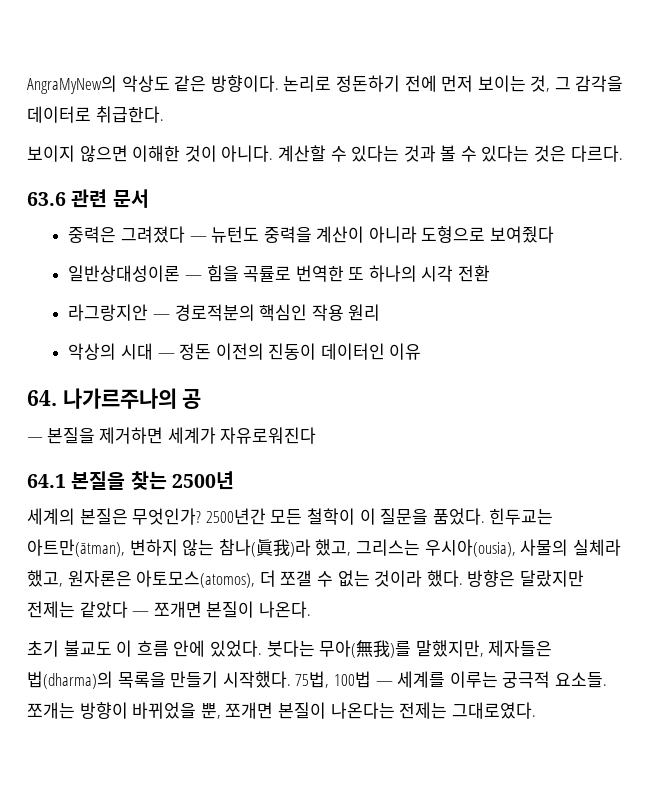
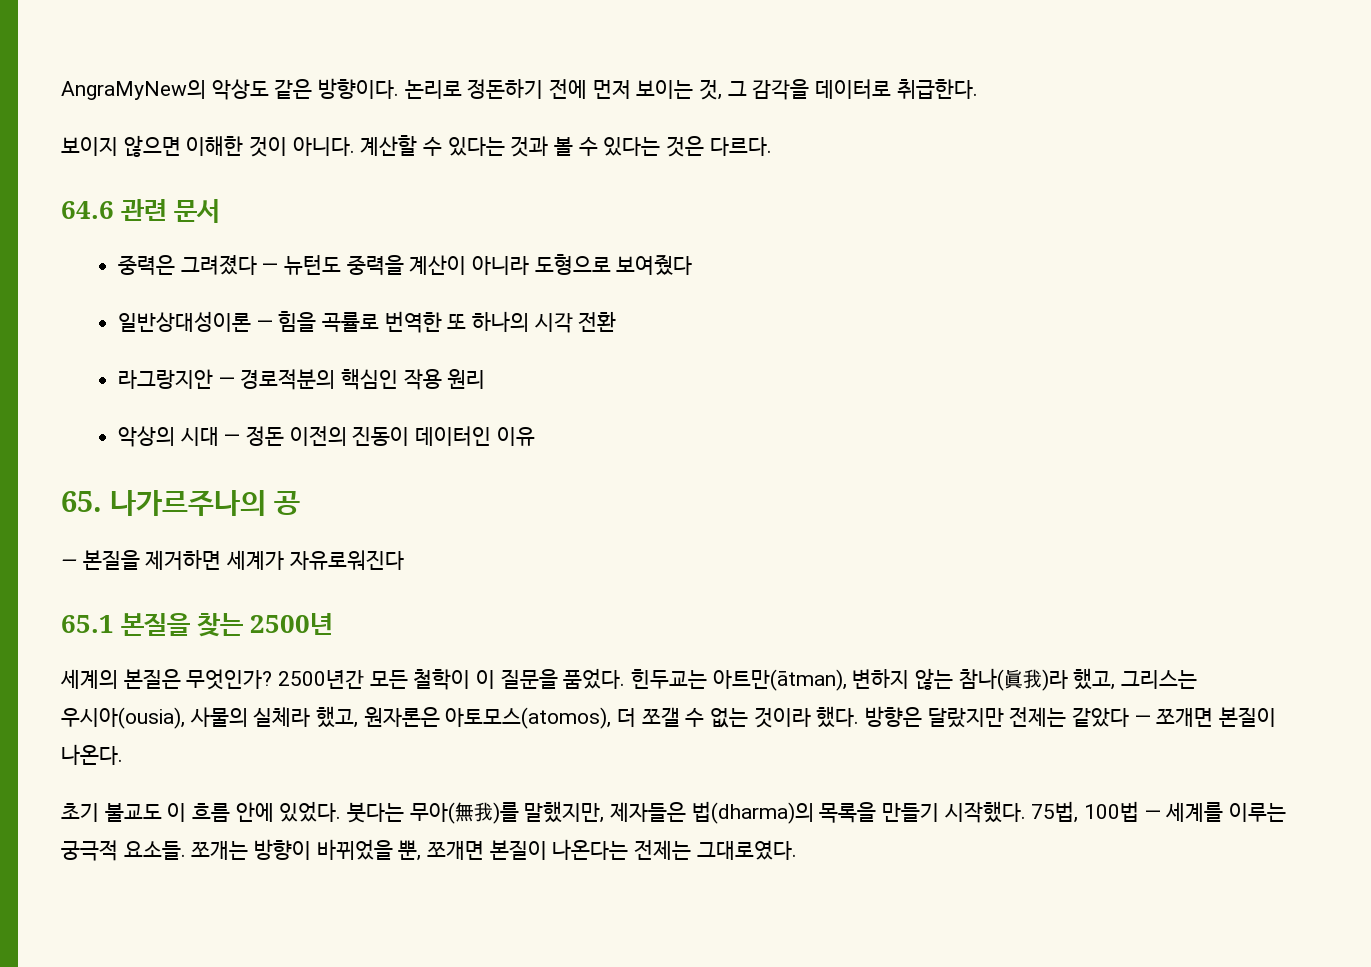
[27,192,66,206] 63.6 -> [61,201,114,219] 64.6
[27,390,57,406] 64. -> [61,491,102,512] 65.
[27,474,66,488] 64.1 -> [61,615,114,633] 65.1

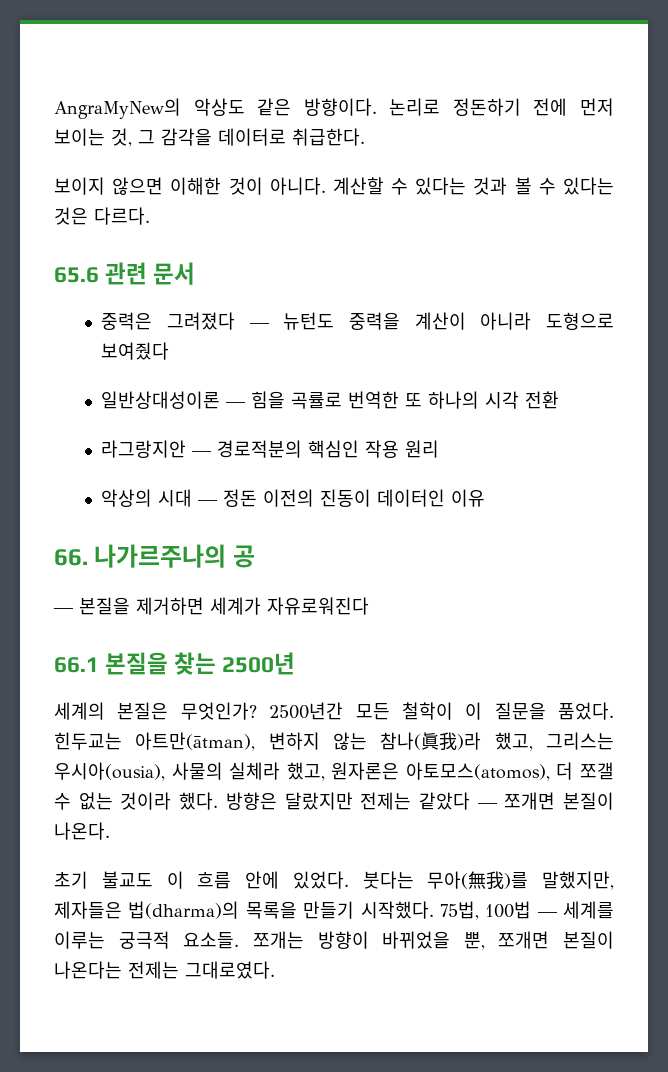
[61,201,114,219] 64.6 -> [54,267,99,283] 65.6
[61,491,102,512] 65. -> [54,549,88,566] 66.
[61,615,114,633] 65.1 -> [54,657,99,673] 66.1

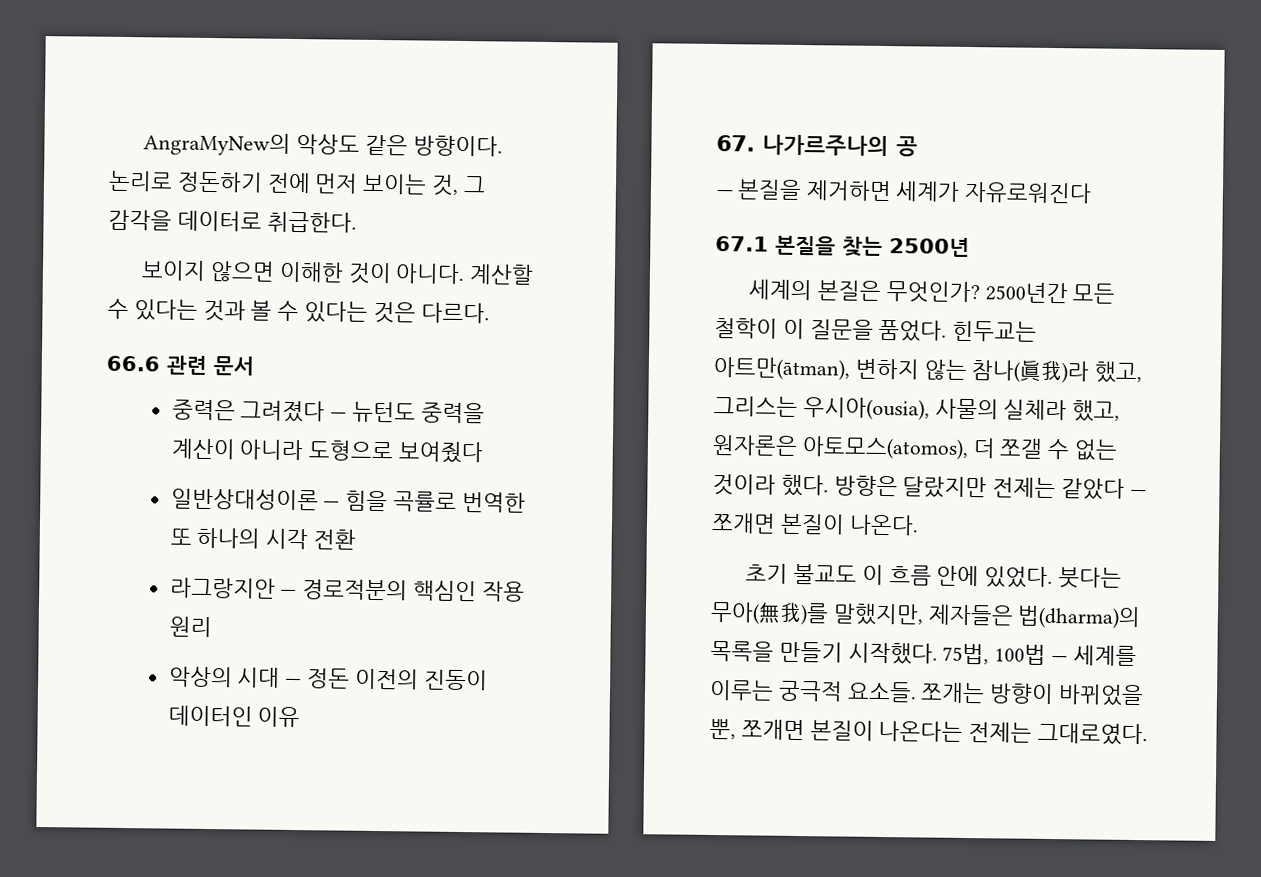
[54,267,99,283] 65.6 -> [106,355,160,372] 66.6
[54,549,88,566] 66. -> [716,135,755,152] 67.
[54,657,99,673] 66.1 -> [715,235,769,252] 67.1

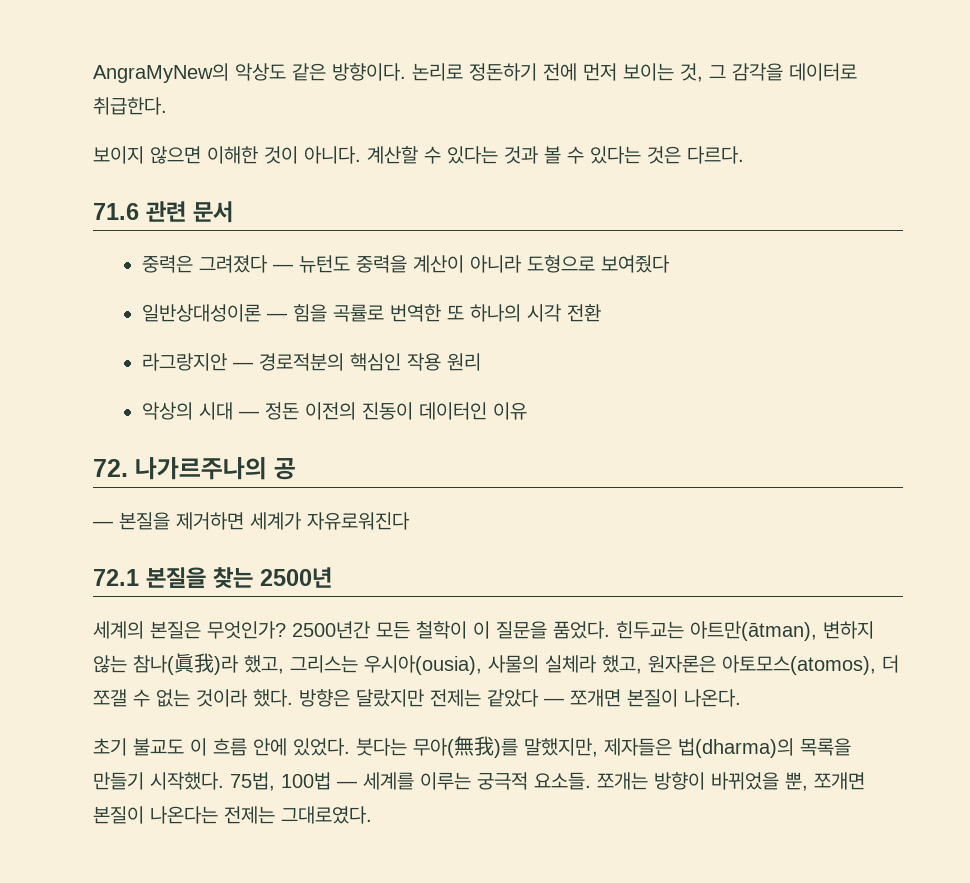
[106,355,160,372] 66.6 -> [93,203,139,220] 71.6
[716,135,755,152] 67. -> [93,459,128,477] 72.
[715,235,769,252] 67.1 -> [93,569,139,586] 72.1

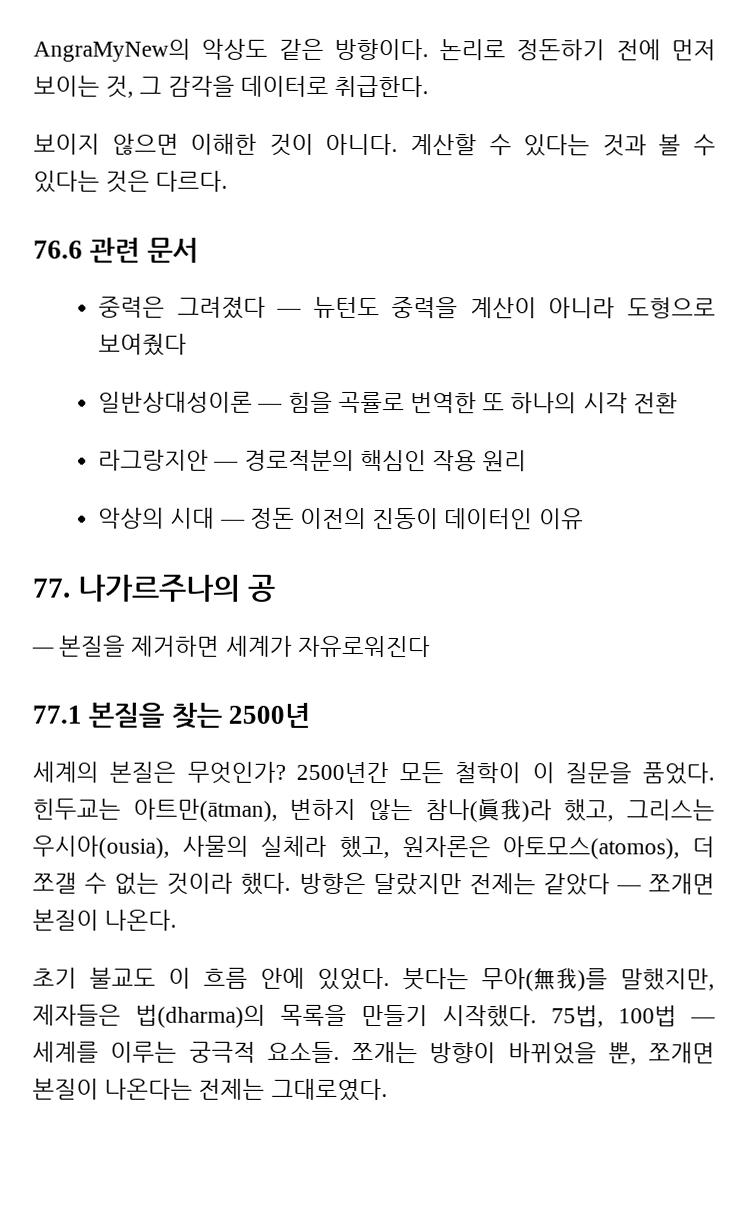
[93,203,139,220] 71.6 -> [33,240,83,259] 76.6
[93,459,128,477] 72. -> [33,578,71,598] 77.
[93,569,139,586] 72.1 -> [32,705,82,724] 77.1

